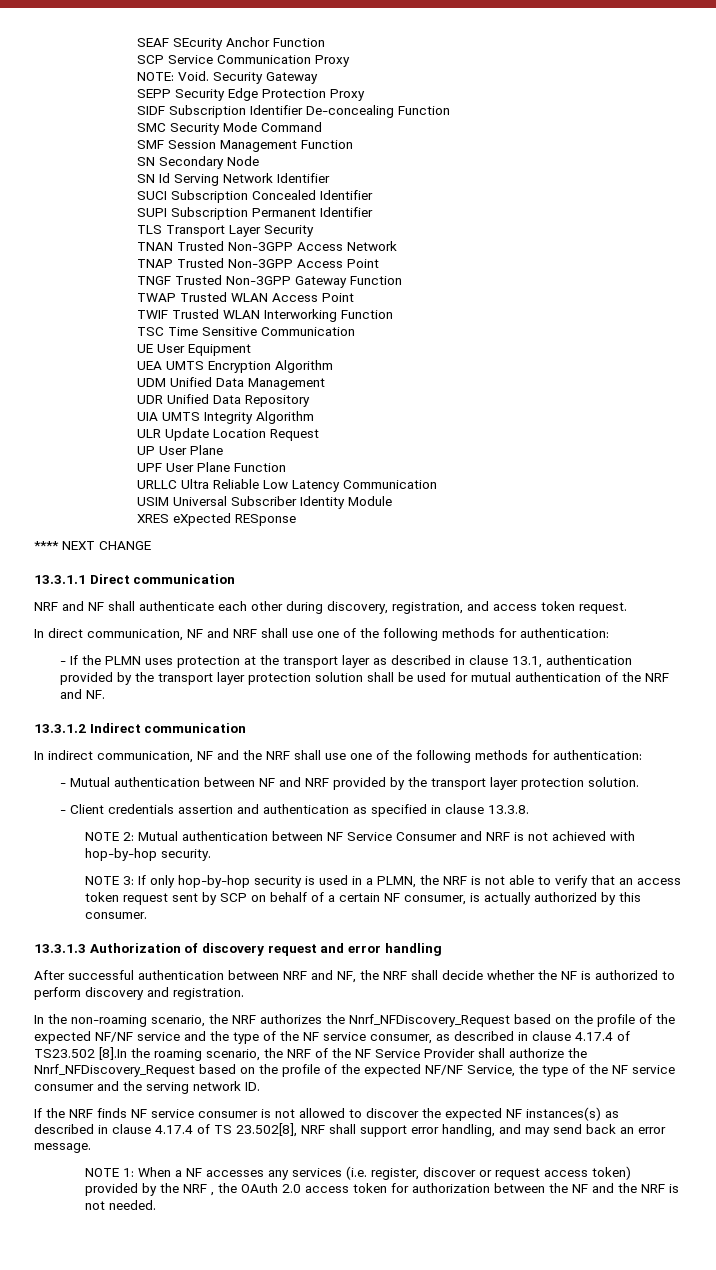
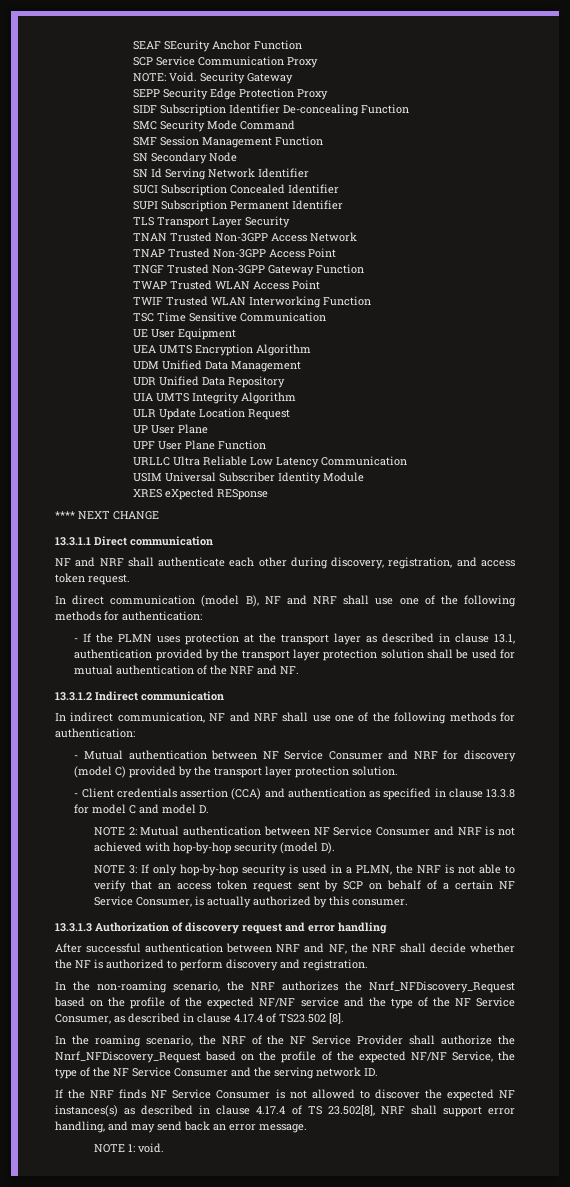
[34,601,104,611] NRF and NF -> [55,557,124,567] NF and NRF
[87,629,183,641] communication, -> [110,595,259,607] communication (model B),
[243,750,262,760] the -> (250, 717) none
[278,777,329,787] and NRF -> [284,750,516,762] [74,766,127,778] Service Consumer and NRF for discovery (model C)
(233, 809) none -> [231,788,262,800] (CCA)
[487,805,529,814] 13.3.8. -> [486,789,515,798] [74,804,210,814] 13.3.8 for model C and model D.
[161,849,212,861] security. -> [233,842,335,854] security (model D).
[404,895,467,905] consumer, -> [93,896,192,907] Service Consumer,
[323,1032,432,1044] service consumer, -> [475,997,515,1007] [55,1014,111,1024] Service Consumer,
[99,1047,127,1060] [8].In -> [329,1013,344,1024] [55,1036,66,1044] [8]. // In
[632,1065,675,1074] [34,1084,94,1091] service consumer -> [132,1067,228,1077] Service Consumer
[151,1109,258,1118] service consumer -> [172,1089,271,1099] Service Consumer
[138,1166,632,1180] [85,1183,680,1196] [85,1200,157,1210] When a NF accesses any services (i.e. register, discover or request access token) provided by the NRF , the OAuth 2.0 access token for authorization between the NF and the NRF is not needed. -> [137,1143,164,1153] void.

